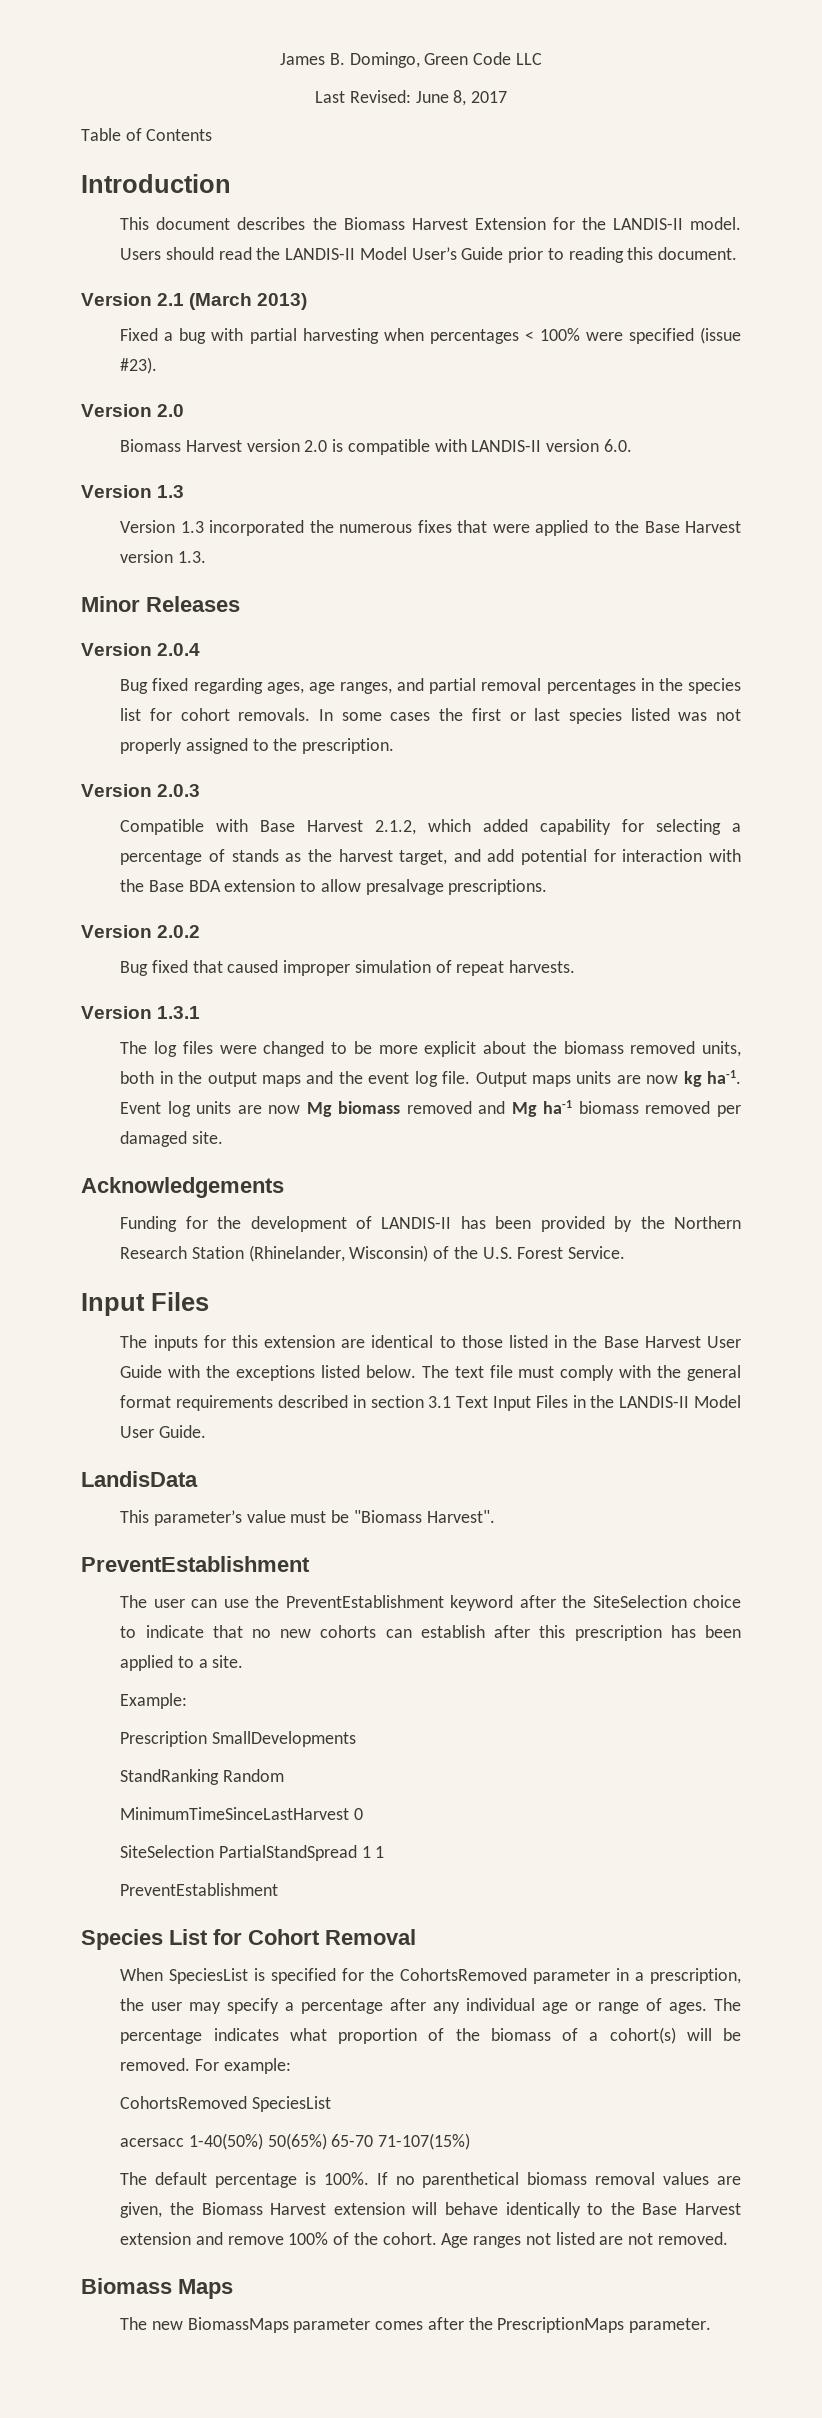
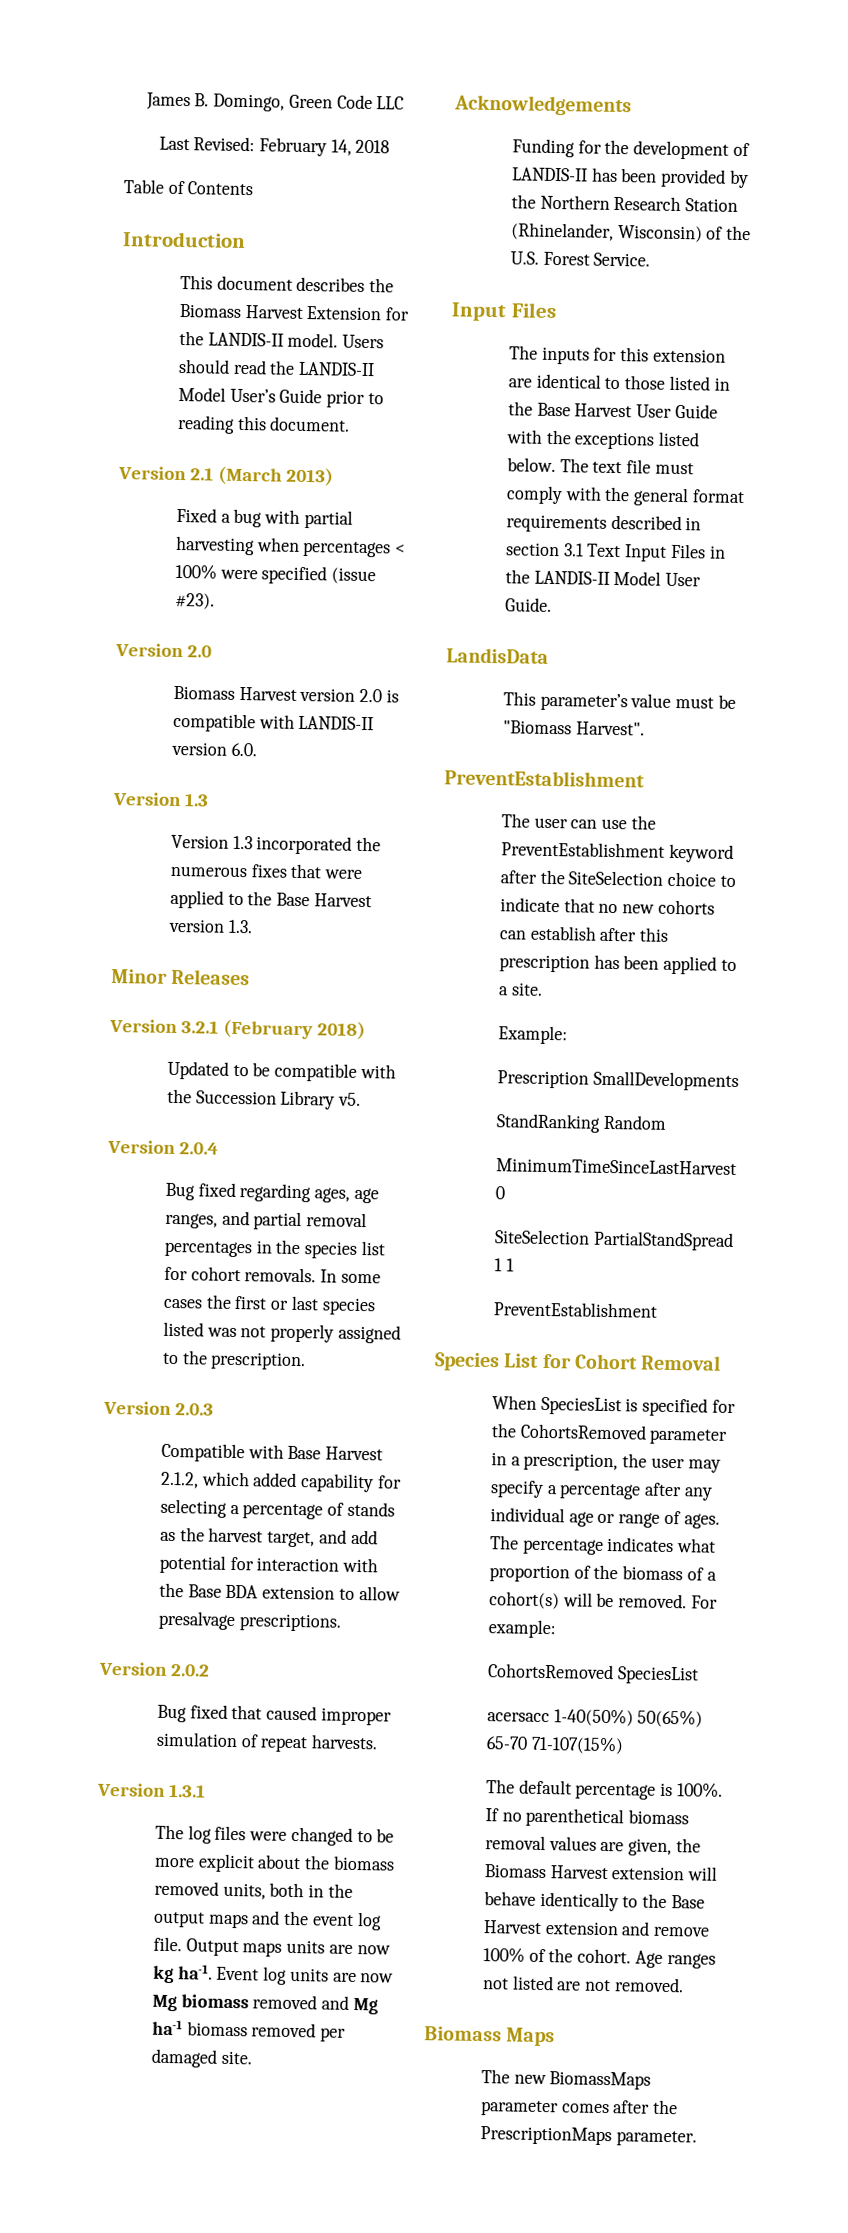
[415,90,507,106] June 8, 2017 -> [259,137,391,157] February 14, 2018
(240, 604) none -> [109,1018,366,1041] [166,1060,396,1082] [166,1088,362,1110] // Version 3.2.1 (February 2018) // Updated to be compatible with the Succession Library v5.

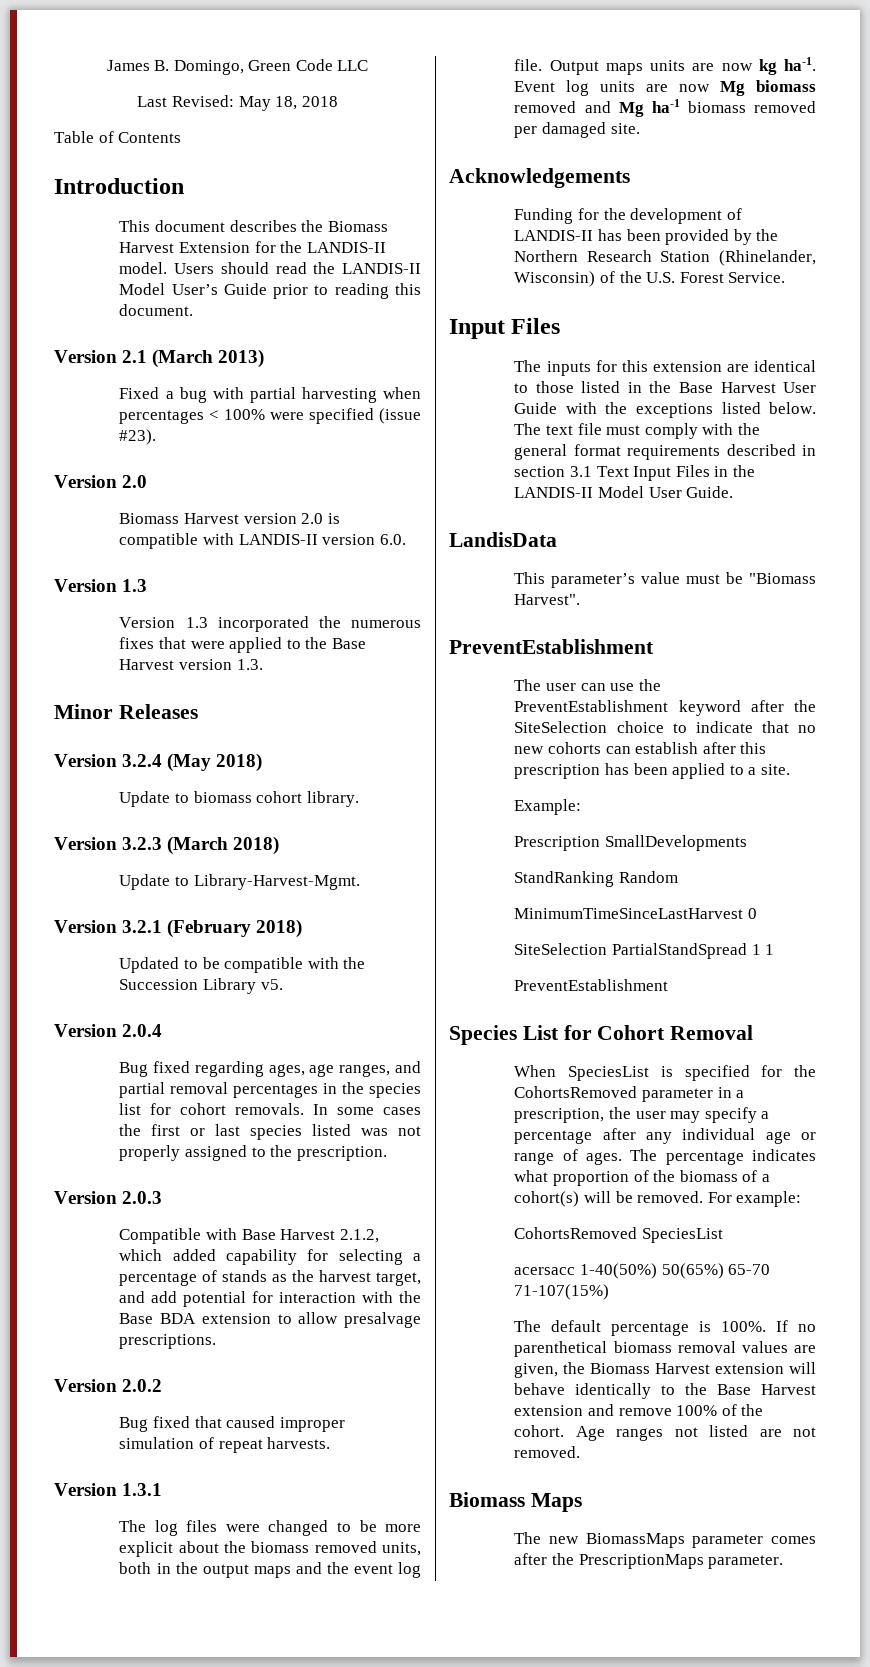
[259,137,352,157] February 14, -> [238,96,298,111] May 18,
(251, 977) none -> [54,753,263,772] [119,791,359,807] [54,836,280,855] [119,874,360,890] // Version 3.2.4 (May 2018) // Update to biomass cohort library. // Version 3.2.3 (March 2018) // Update to Library-Harvest-Mgmt.

